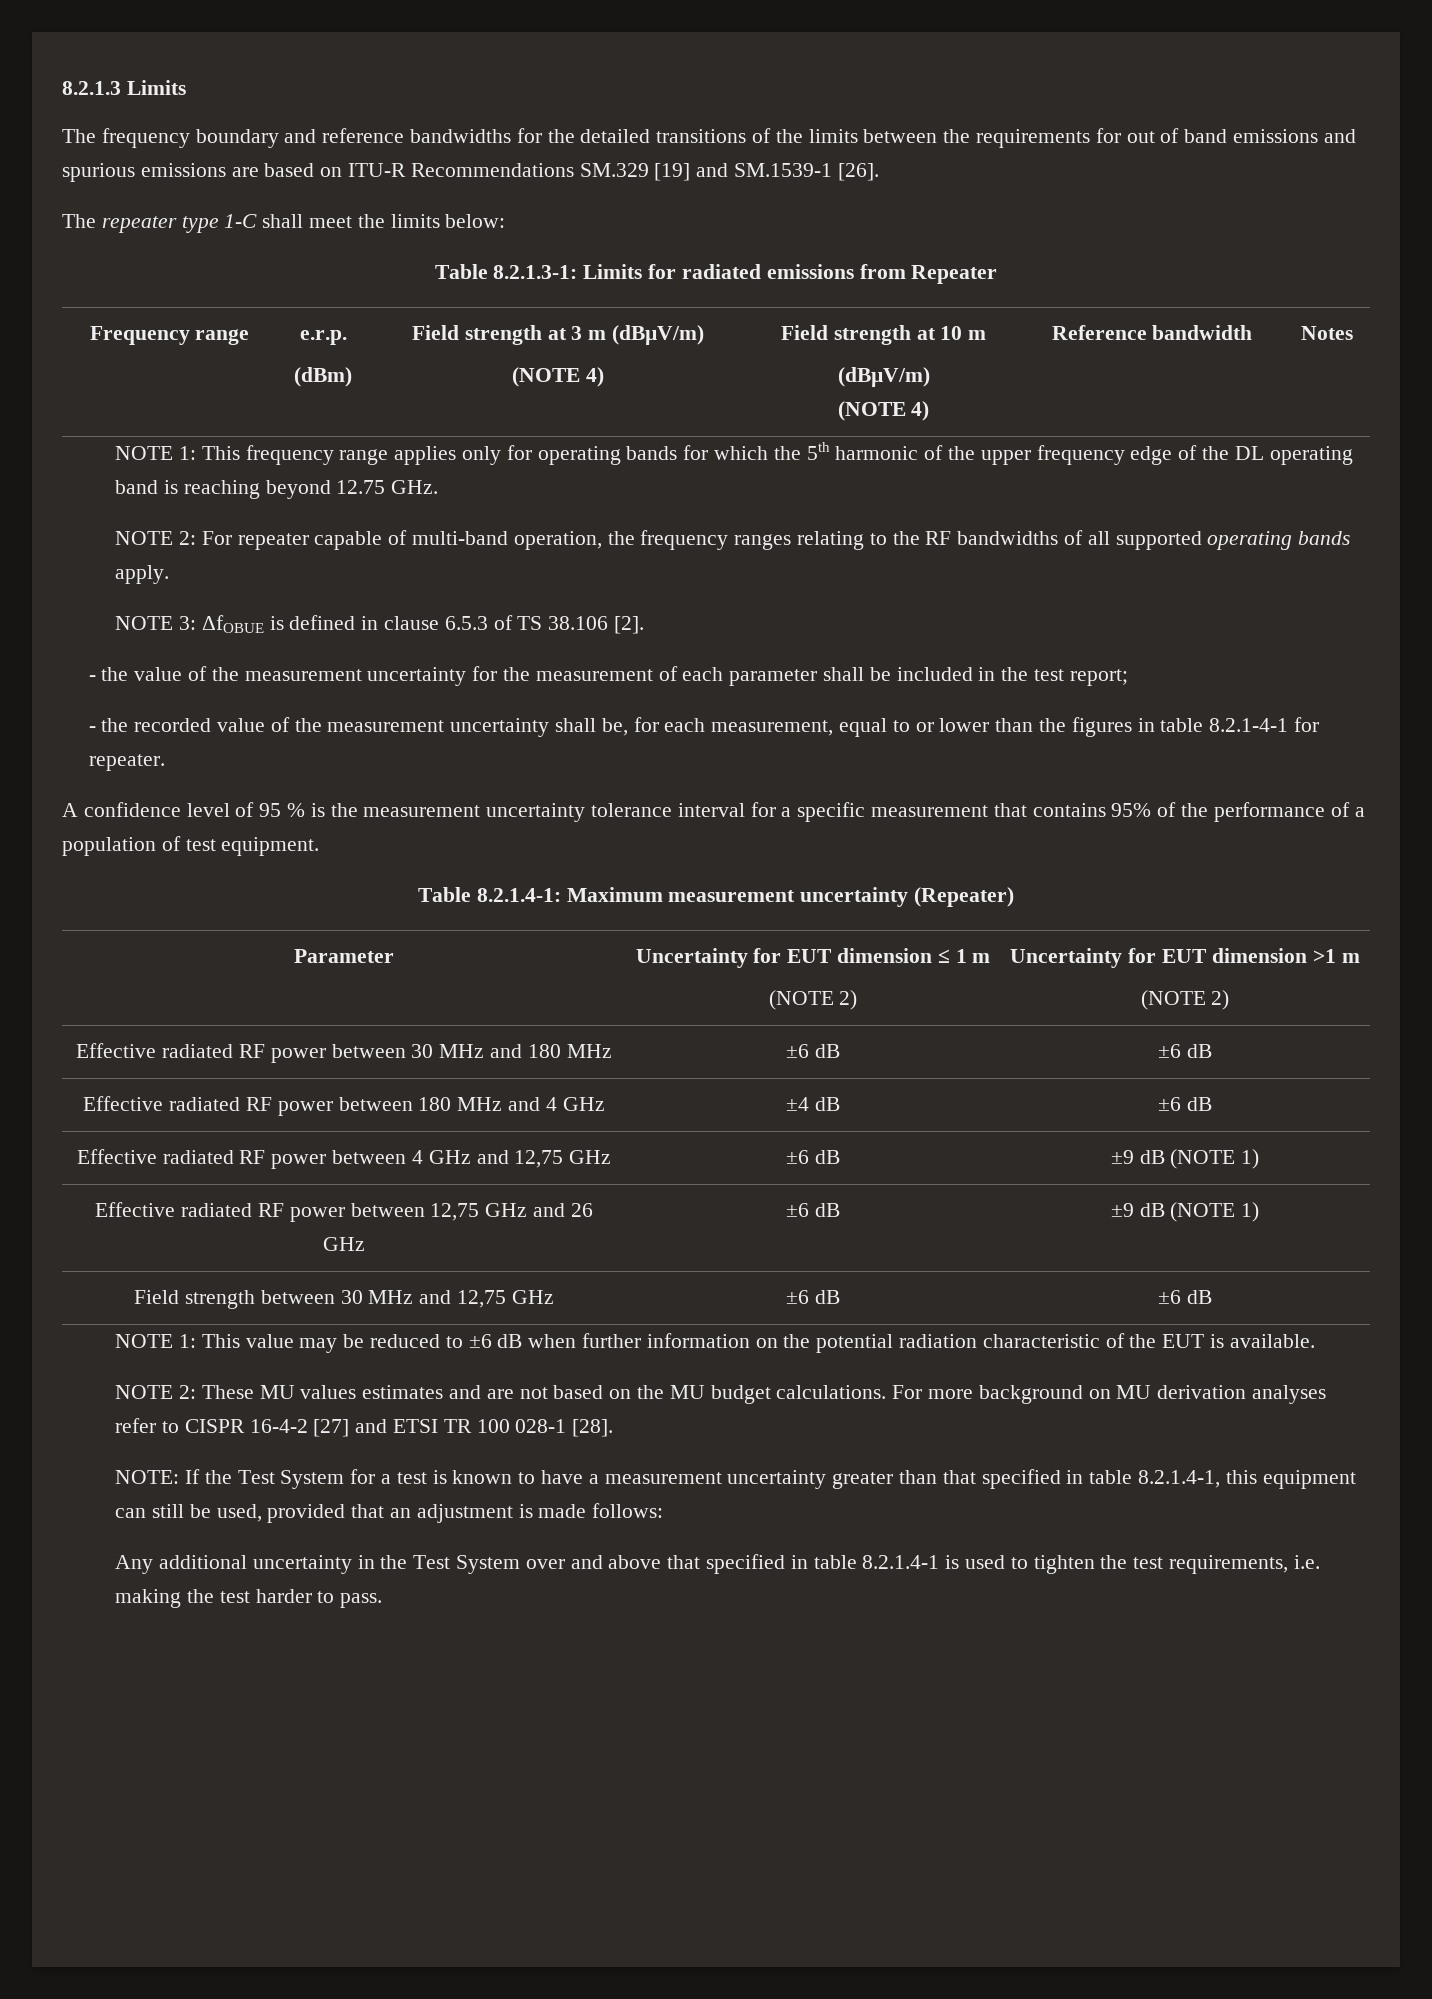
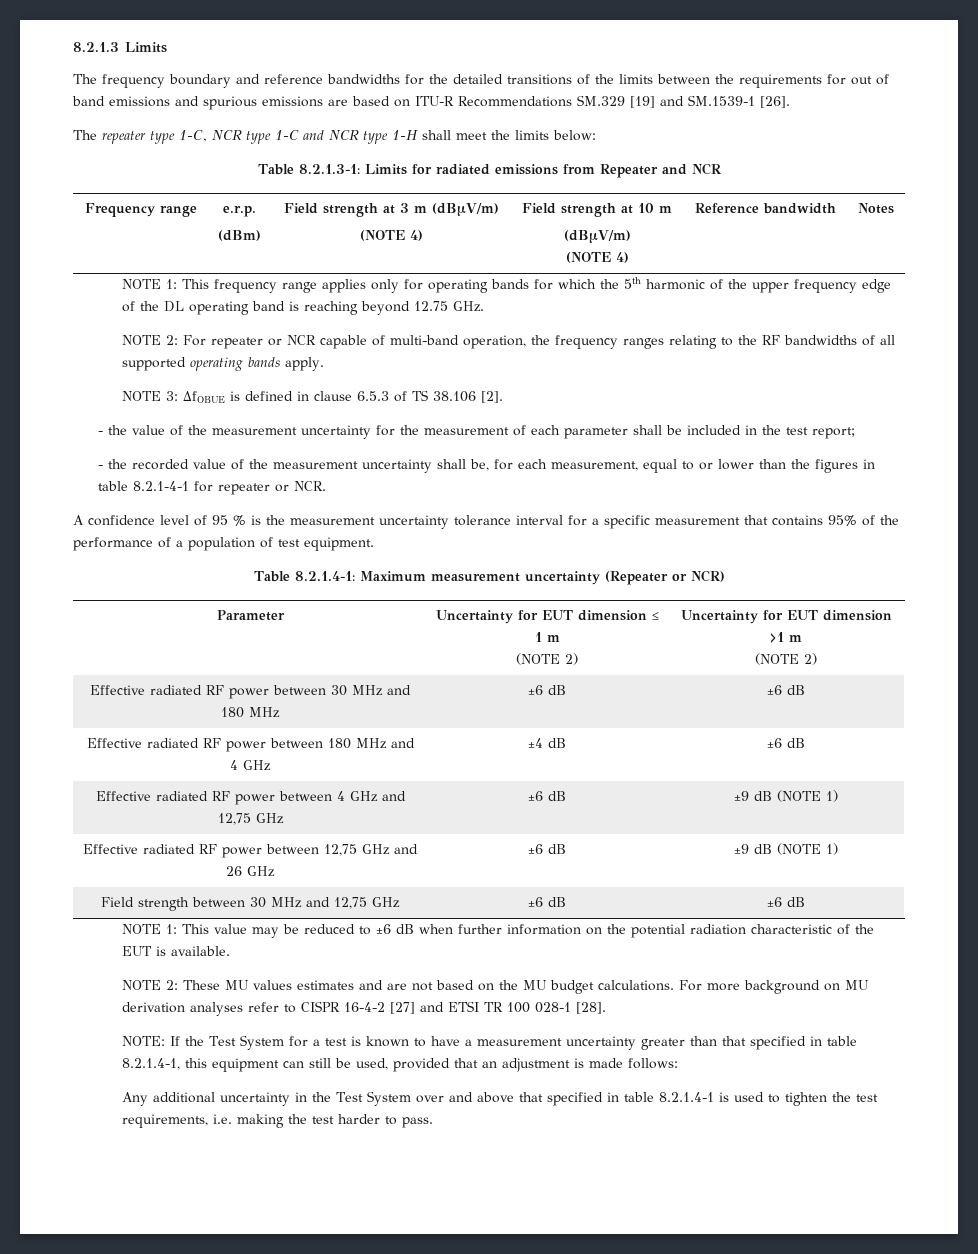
[224,214,258,228] 1-C -> [179,130,418,144] 1-C, NCR type 1-C and NCR type 1-H
(998, 274) none -> [661,163,721,175] and NCR
(309, 541) none -> [268,335,317,346] or NCR
[88,754,165,771] repeater. -> [217,481,326,495] repeater or NCR.
[914,887,1015,907] (Repeater) -> [604,570,725,585] (Repeater or NCR)

